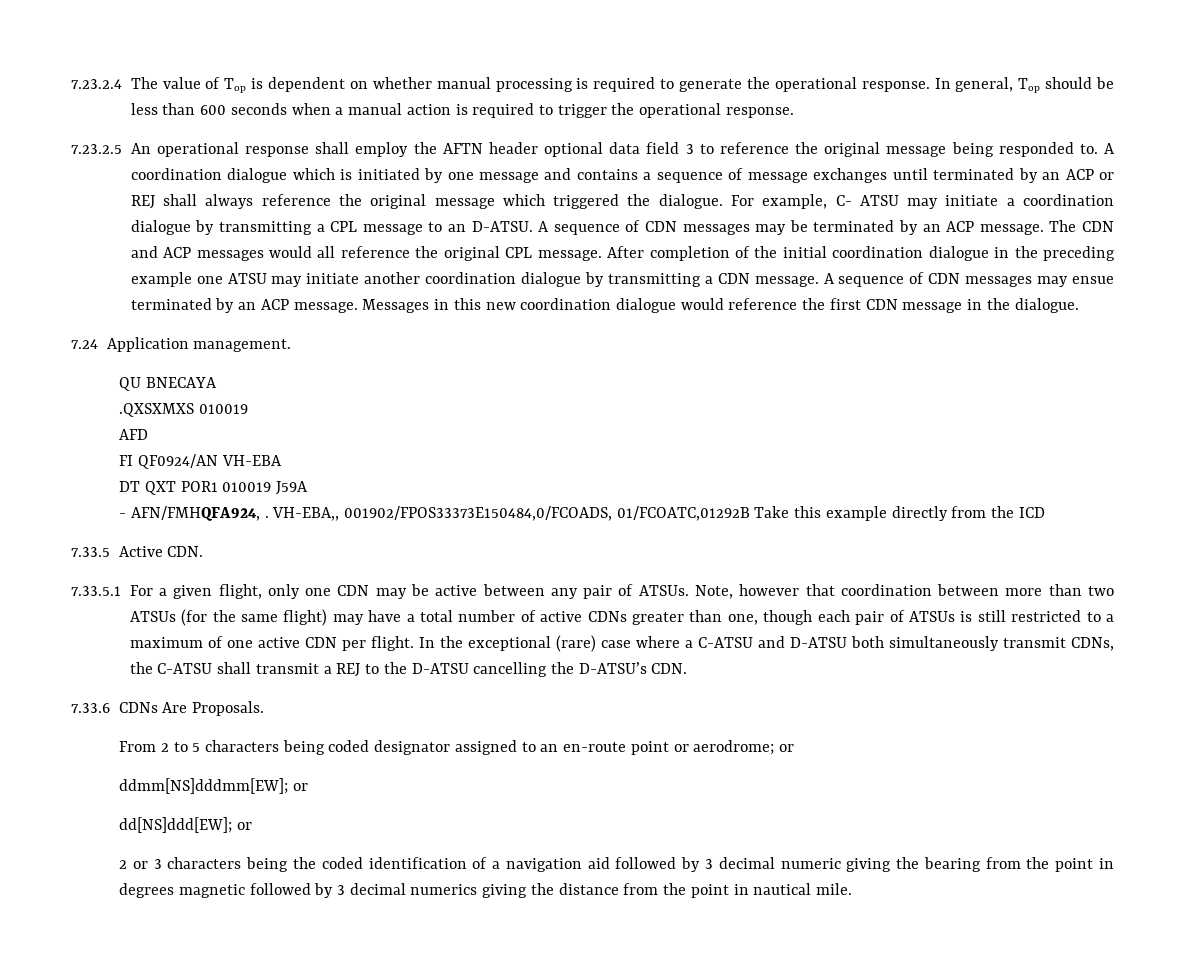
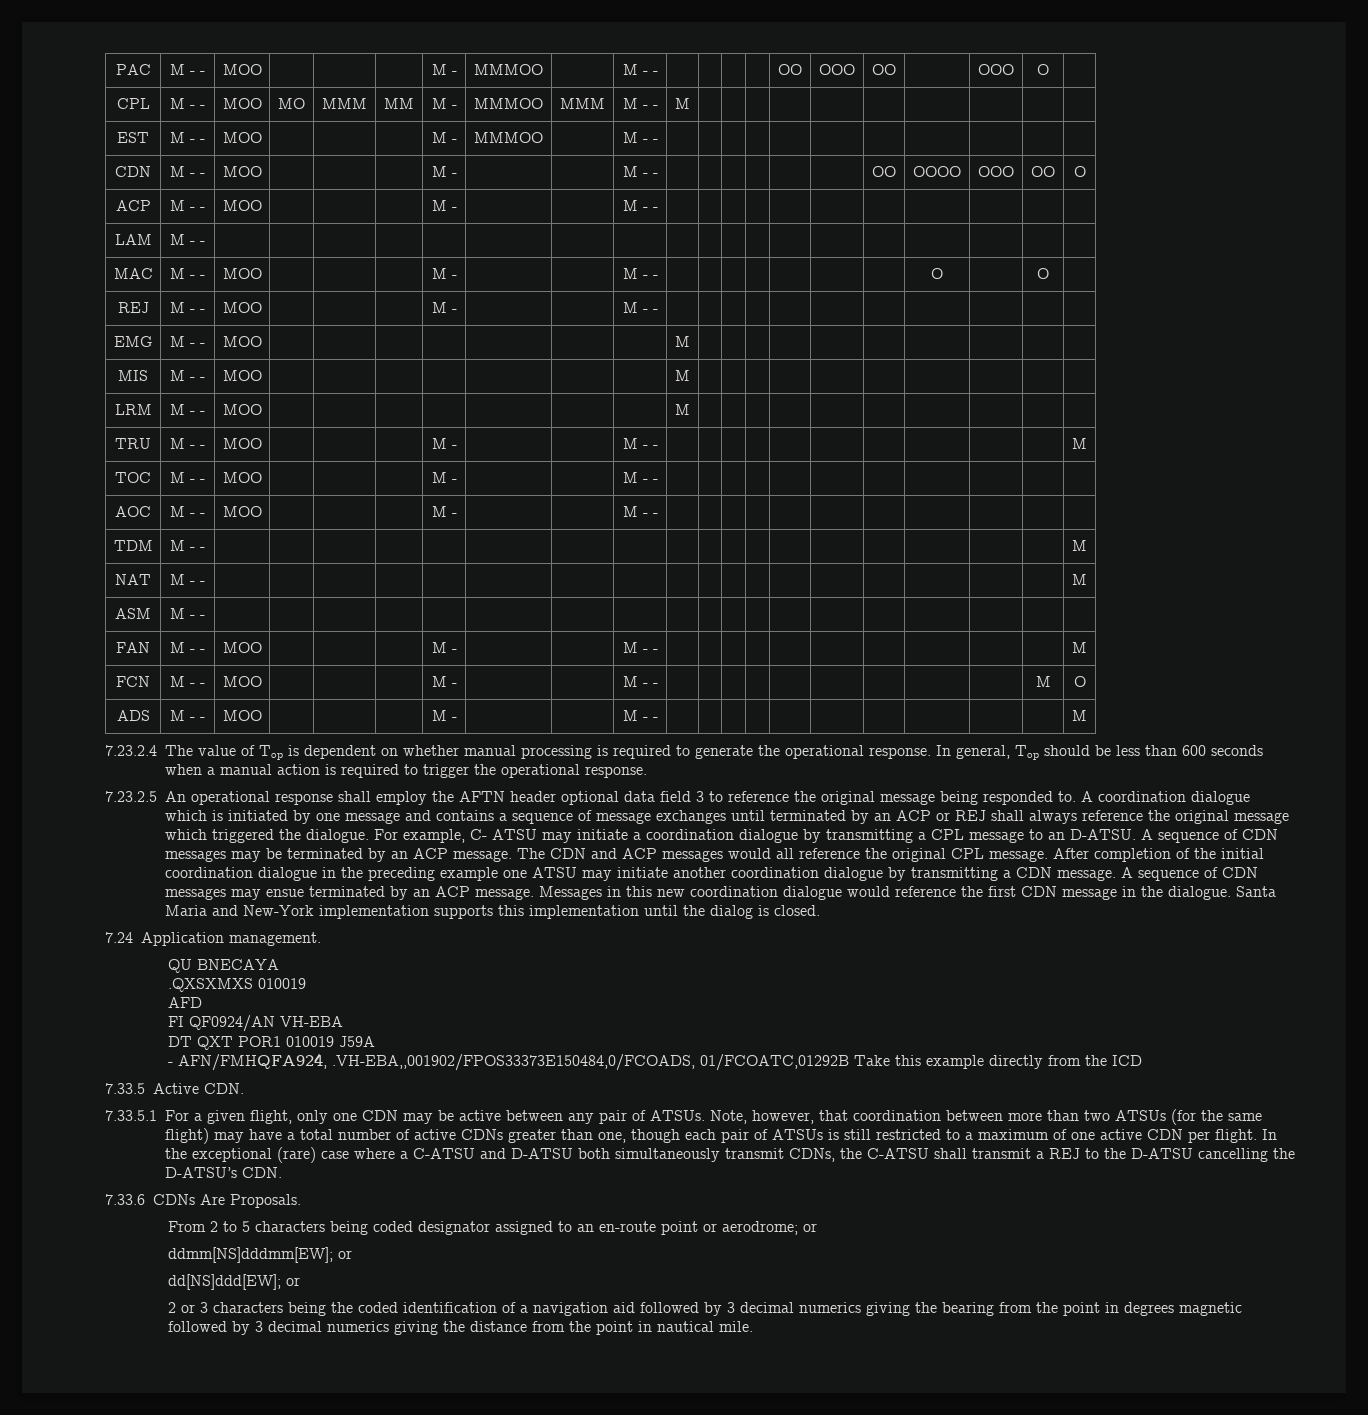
(71, 84) none -> [115,64,151,75] [170,64,205,75] [222,64,262,75] [431,64,457,75] [474,64,543,75] [622,64,658,75] [778,64,802,75] [819,64,855,75] [872,64,896,75] [978,64,1014,75] [1037,64,1049,75] [116,98,150,109] [170,98,205,109] [222,98,262,109] [278,98,305,109] [322,98,367,109] [384,98,414,109] [431,98,457,109] [474,98,543,109] [560,98,605,109] [622,98,658,109] [675,98,690,109] [117,132,149,143] [170,132,205,143] [222,132,262,143] [431,132,457,143] [474,132,543,143] [622,132,658,143] [115,166,151,177] [170,166,205,177] [222,166,262,177] [431,166,457,177] [622,166,658,177] [872,166,896,177] [913,166,961,177] [978,166,1014,177] [1031,166,1055,177] [1073,166,1086,177] [115,200,151,211] [170,200,205,211] [222,200,262,211] [431,200,457,211] [622,200,658,211] [114,234,152,245] [170,234,205,245] [113,268,153,279] [170,268,205,279] [222,268,262,279] [431,268,457,279] [622,268,658,279] [931,268,943,279] [1037,268,1049,279] [117,302,149,313] [170,302,205,313] [222,302,262,313] [431,302,457,313] [622,302,658,313] [113,336,153,347] [170,336,205,347] [222,336,262,347] [675,336,690,347] [118,370,148,381] [170,370,205,381] [222,370,262,381] [675,370,690,381] [114,404,152,415] [170,404,205,415] [222,404,262,415] [675,404,690,415] [115,438,151,449] [170,438,205,449] [222,438,262,449] [431,438,457,449] [622,438,658,449] [1072,438,1087,449] [115,472,151,483] [170,472,205,483] [222,472,262,483] [431,472,457,483] [622,472,658,483] [115,506,151,517] [170,506,205,517] [222,506,262,517] [431,506,457,517] [622,506,658,517] [113,540,153,551] [170,540,205,551] [1072,540,1087,551] [115,574,151,585] [170,574,205,585] [1072,574,1087,585] [115,608,151,619] [170,608,205,619] [116,642,150,653] [170,642,205,653] [222,642,262,653] [431,642,457,653] [622,642,658,653] [1072,642,1087,653] [116,676,150,687] [170,676,205,687] [222,676,262,687] [431,676,457,687] [622,676,658,687] [1035,676,1051,687] [1073,676,1086,687] [116,710,150,721] [170,710,205,721] [222,710,262,721] [431,710,457,721] [622,710,658,721] [1072,710,1087,721] PAC | M - - | MOO | | | | M - | MMMOO | | M - - | | | | | OO | OOO | OO | | OOO | O | // CPL | M - - | MOO | MO | MMM | MM | M - | MMMOO | MMM | M - - | M | | | | | | | | | | // EST | M - - | MOO | | | | M - | MMMOO | | M - - | | | | | | | | | | | // CDN | M - - | MOO | | | | M - | | | M - - | | | | | | | OO | OOOO | OOO | OO | O // ACP | M - - | MOO | | | | M - | | | M - - | | | | | | | | | | | // LAM | M - - | | | | | | | | | | | | | | | | | | | // MAC | M - - | MOO | | | | M - | | | M - - | | | | | | | | O | | O | // REJ | M - - | MOO | | | | M - | | | M - - | | | | | | | | | | | // EMG | M - - | MOO | | | | | | | | M | | | | | | | | | | // MIS | M - - | MOO | | | | | | | | M | | | | | | | | | | // LRM | M - - | MOO | | | | | | | | M | | | | | | | | | | // TRU | M - - | MOO | | | | M - | | | M - - | | | | | | | | | | | M // TOC | M - - | MOO | | | | M - | | | M - - | | | | | | | | | | | // AOC | M - - | MOO | | | | M - | | | M - - | | | | | | | | | | | // TDM | M - - | | | | | | | | | | | | | | | | | | | M // NAT | M - - | | | | | | | | | | | | | | | | | | | M // ASM | M - - | | | | | | | | | | | | | | | | | | | // FAN | M - - | MOO | | | | M - | | | M - - | | | | | | | | | | | M // FCN | M - - | MOO | | | | M - | | | M - - | | | | | | | | | | M | O // ADS | M - - | MOO | | | | M - | | | M - - | | | | | | | | | | | M //
(1079, 305) none -> [1236,886,1276,897] [165,905,820,919] Santa Maria and New-York implementation supports this implementation until the dialog is closed.
[264,506,612,521] . VH-EBA,, 001902/FPOS33373E150484,0/FCOADS, -> [331,1054,695,1071] .VH-EBA,,001902/FPOS33373E150484,0/FCOADS,
[739,584,800,596] however -> [752,1110,814,1124] however,
[780,858,841,869] numeric -> [798,1302,861,1313] numerics

